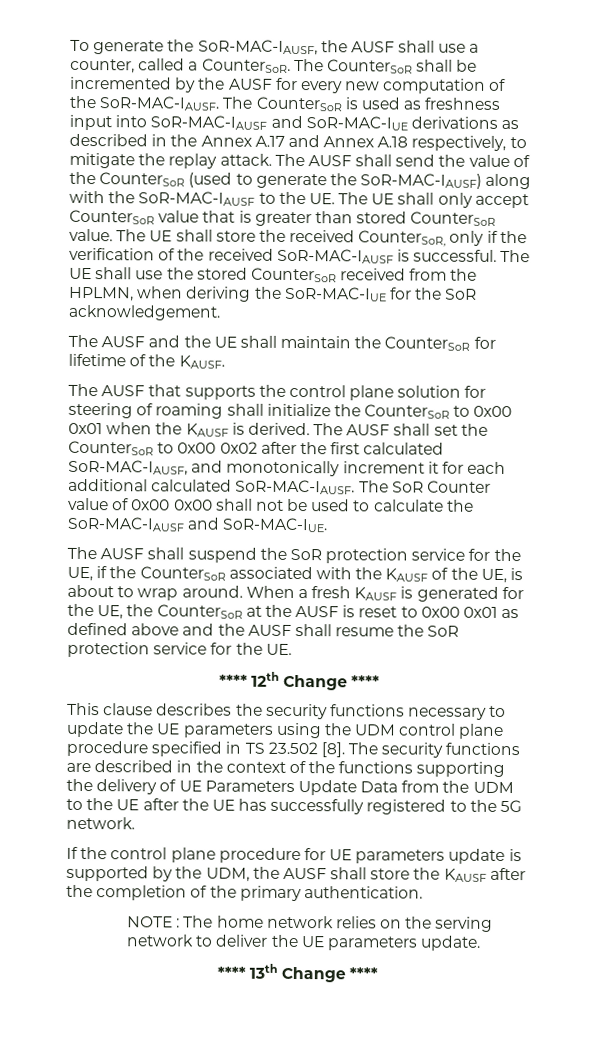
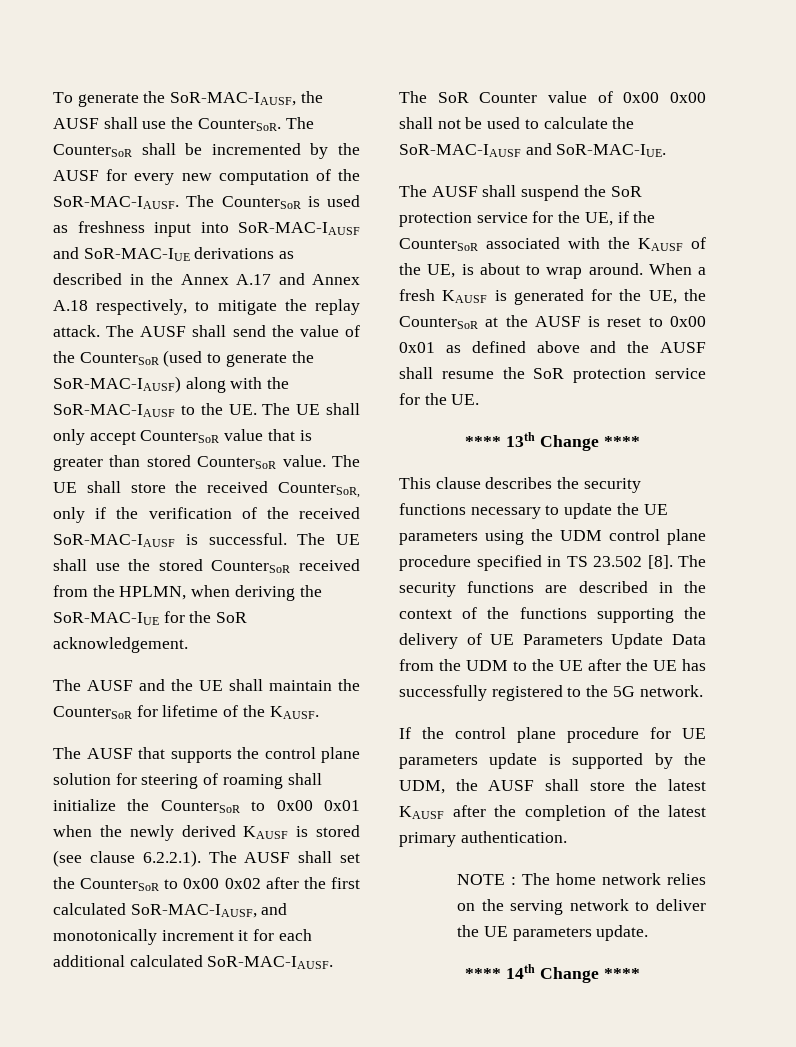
[469,43,480,53] [70,58,199,74] a counter, called a -> [171,117,194,129] the
[185,422,310,437] KAUSF is derived. -> [129,825,360,841] [53,850,201,867] newly derived KAUSF is stored (see clause 6.2.2.1).
[250,671,280,687] 12th -> [506,432,536,447] 13th
(441, 873) none -> [668,779,706,791] latest
(237, 891) none -> [668,805,706,817] latest
[248,963,278,979] 13th -> [506,964,536,979] 14th

